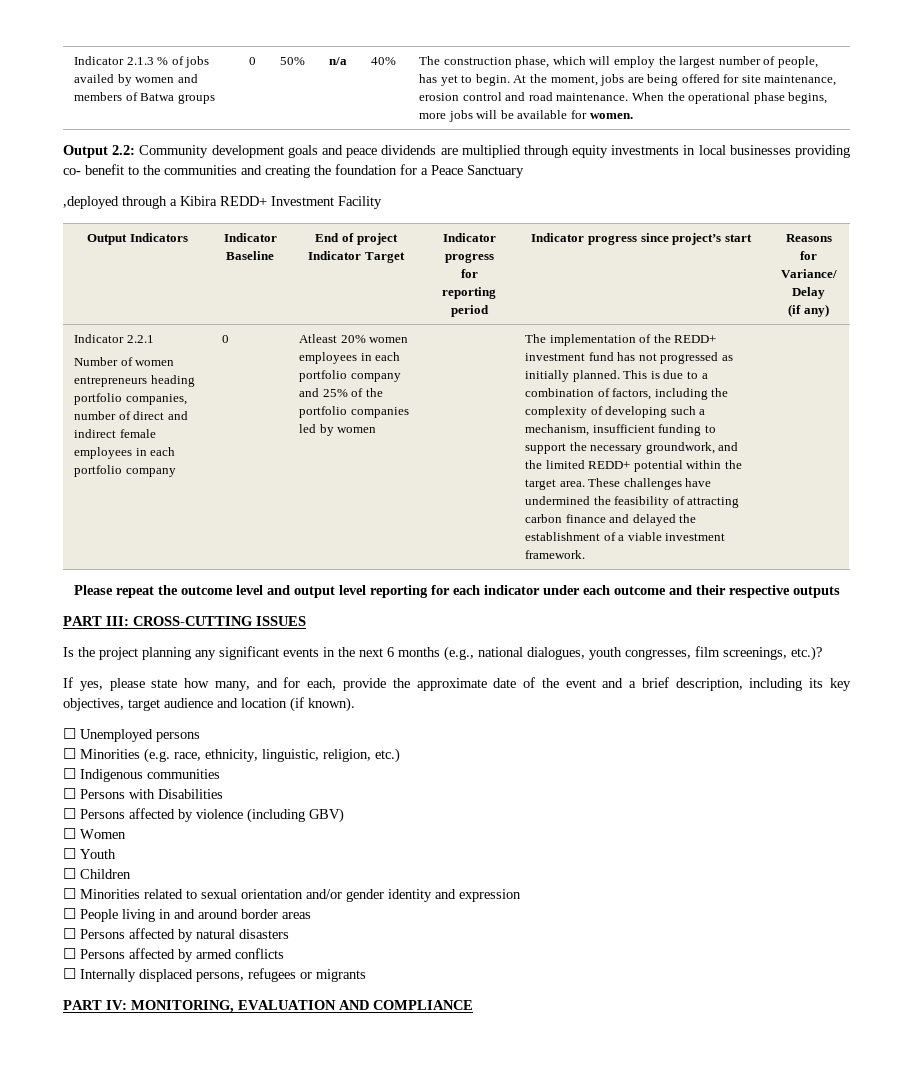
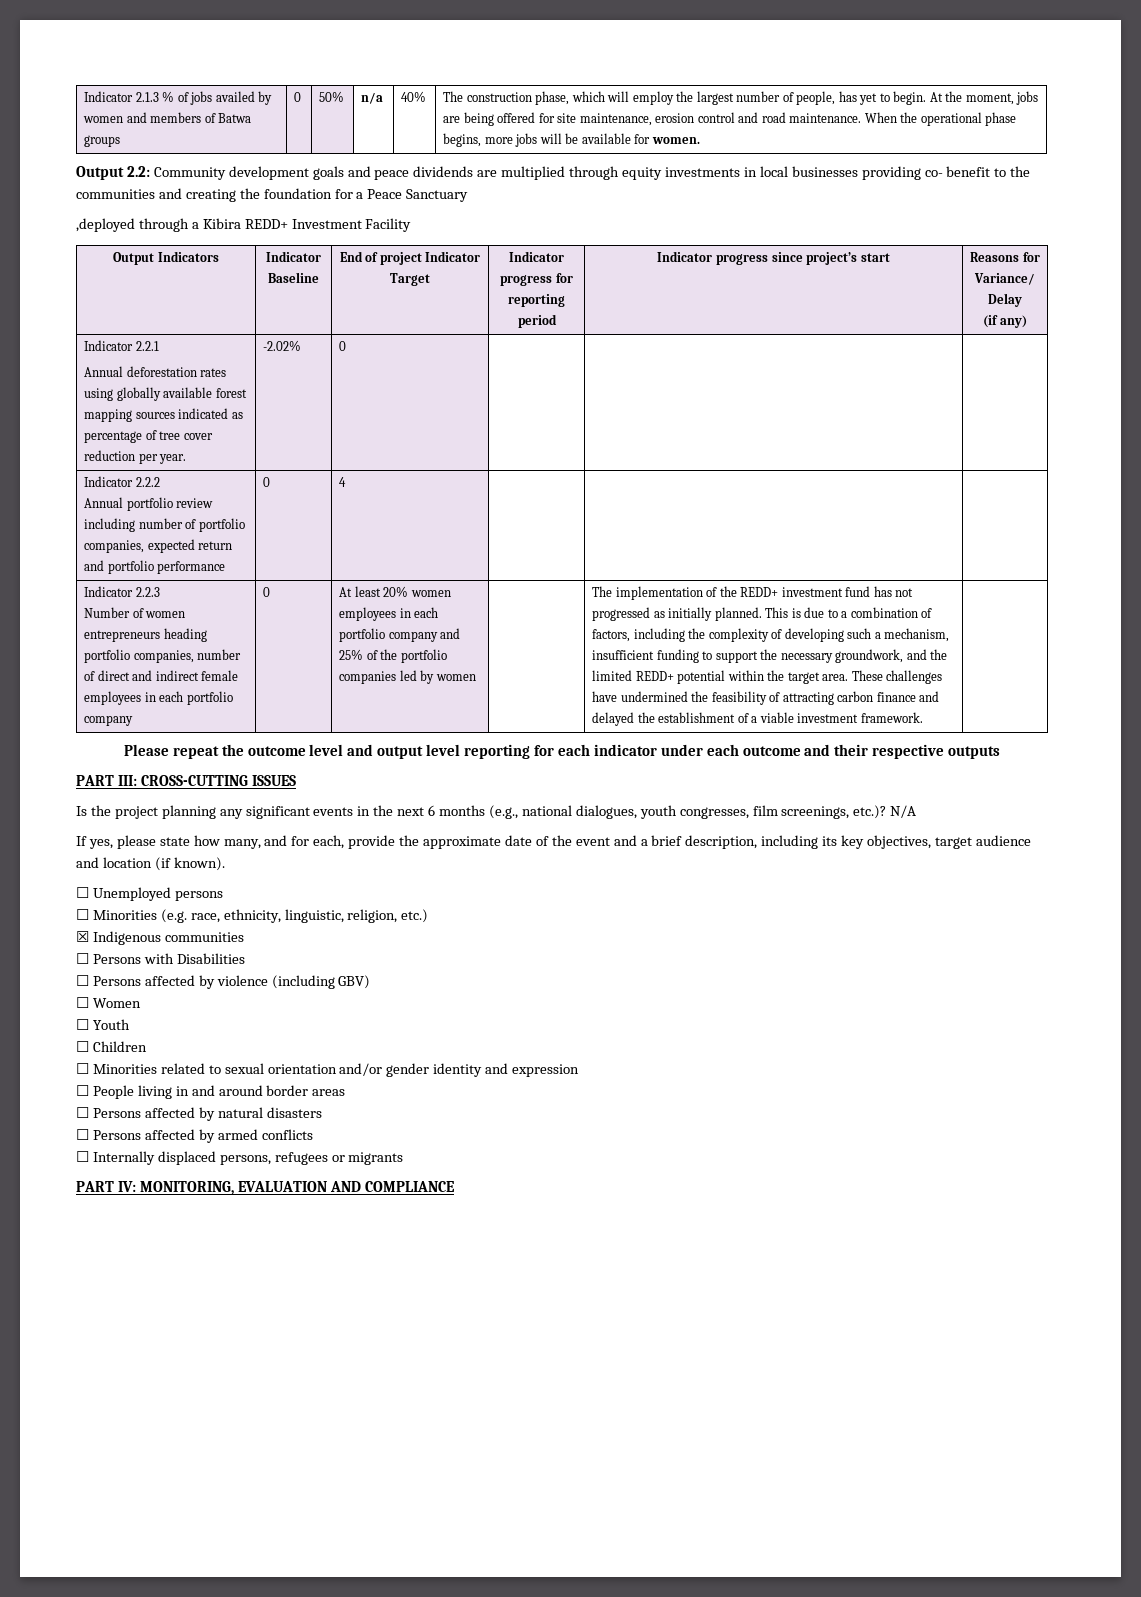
(154, 339) none -> [84,366,227,377] [84,387,247,401] [84,408,243,422] [84,430,213,443] [84,450,187,464] [263,340,302,351] [339,341,347,351] [84,476,160,487] [84,497,214,511] [84,518,245,532] [84,539,233,553] [84,560,226,574] [263,477,271,487] [339,477,347,487] [84,586,160,597] // Annual deforestation rates using globally available forest mapping sources indicated as percentage of tree cover reduction per year. | -2.02% | 0 | | | // Indicator 2.2.2 // Annual portfolio review including number of portfolio companies, expected return and portfolio performance | 0 | 4 | | | // Indicator 2.2.3
[299,334,338,343] Atleast -> [339,586,381,597] At least
(822, 653) none -> [890,805,917,818] N/A
[63,768,76,779] ☐ -> [76,931,89,942] ☒

